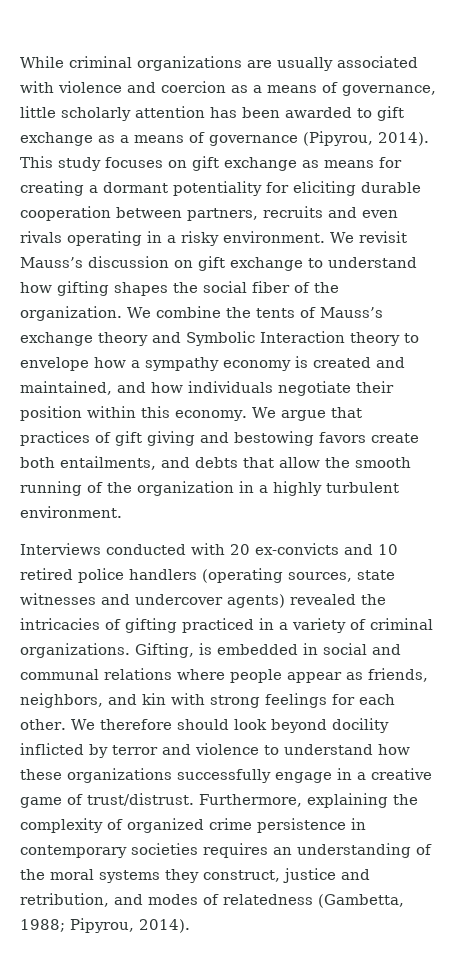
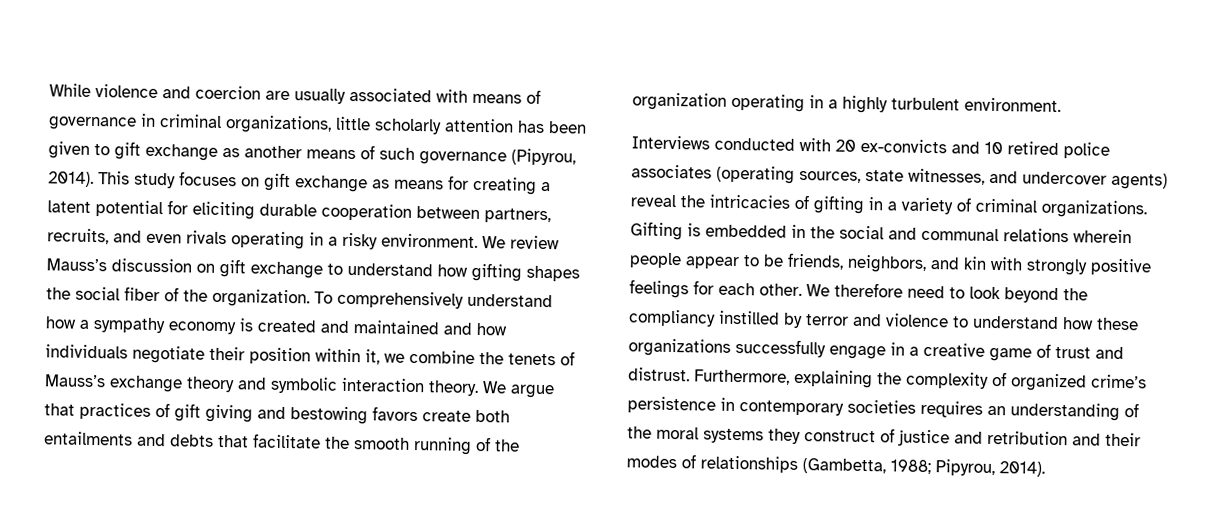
[69,56,242,71] criminal organizations -> [95,84,261,100] violence and coercion
[58,81,436,96] violence and coercion as a means of governance, -> [472,89,541,104] [48,113,332,134] means of governance in criminal organizations,
[285,107,352,118] awarded -> [48,141,90,159] given
[120,132,205,143] a means of -> [244,145,415,160] another means of such
[103,181,262,196] dormant potentiality -> [47,200,163,218] latent potential
[263,206,323,218] recruits -> [47,228,109,245] recruits,
[358,231,407,243] revisit -> [510,235,560,250] review
[127,306,383,318] [20,331,419,346] [20,357,89,371] We combine the tents of Mauss’s exchange theory and Symbolic Interaction theory to envelope -> [314,290,553,309] To comprehensively understand
[20,381,112,395] maintained, -> [353,320,440,335] maintained
[141,406,247,421] this economy. -> [365,349,575,366] [44,374,479,396] it, we combine the tenets of Mauss’s exchange theory and symbolic interaction theory.
[60,456,156,470] entailments, -> [44,431,133,446] entailments
[279,457,320,468] allow -> [253,433,321,449] facilitate
(234, 488) none -> [731,93,805,113] operating
[129,569,197,580] handlers -> [631,164,712,179] associates
[20,593,96,605] witnesses -> [908,168,985,185] witnesses,
[290,594,356,605] revealed -> [630,194,677,208] reveal
[182,618,254,633] practiced -> (865, 204) none
[135,643,194,658] Gifting, -> [630,221,683,241] Gifting
(318, 649) none -> [810,226,835,239] the
[177,669,225,680] where -> [1073,229,1132,244] wherein
[346,672,363,680] as -> [743,254,784,267] to be
[210,695,260,708] strong -> [1026,258,1152,276] strongly positive
[176,718,389,733] [20,743,84,755] should look beyond docility inflicted -> [907,285,1088,304] [628,309,780,327] need to look beyond the compliancy instilled
[87,793,194,806] trust/distrust. -> [1055,346,1124,360] [628,367,690,382] trust and distrust.
[209,818,252,830] crime -> [1091,374,1147,389] crime’s
[203,868,370,883] [20,893,143,907] construct, justice and retribution, and -> [804,428,1141,447] construct of justice and retribution and their
[223,894,313,905] relatedness -> [700,455,798,473] relationships

